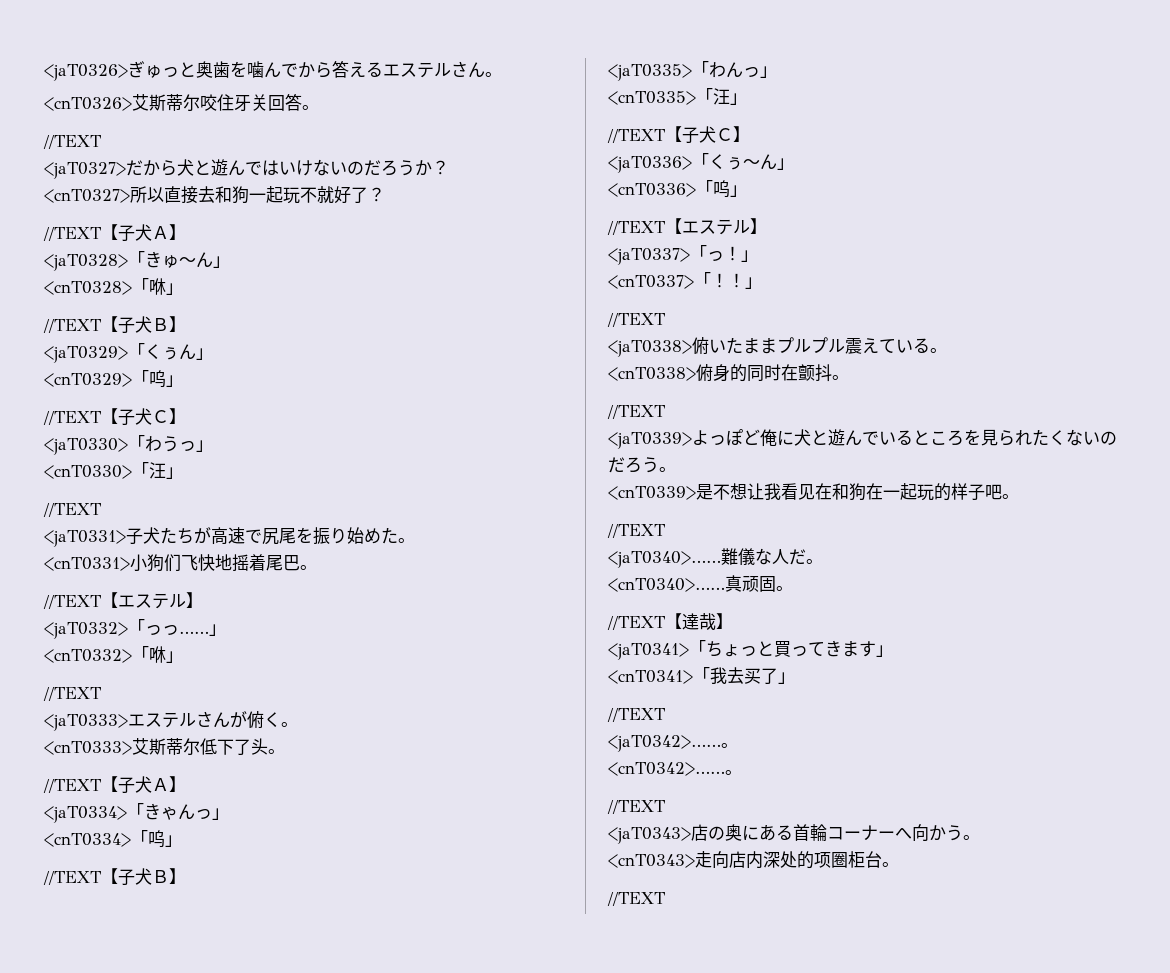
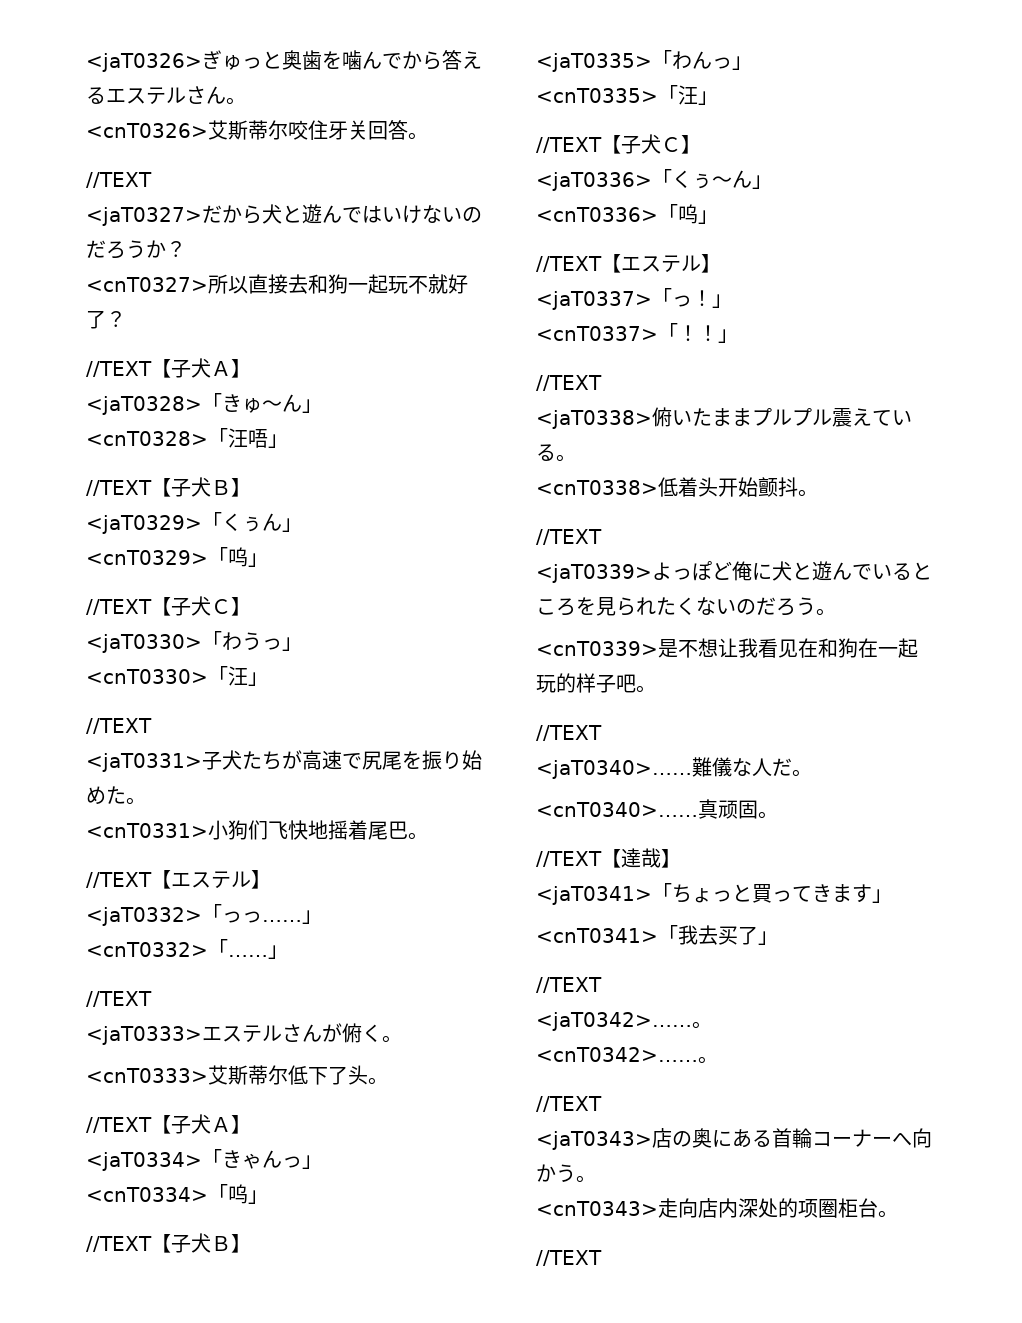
[149,278,166,295] 咻 -> [228,428,268,448] 汪唔
[149,646,166,663] 咻 -> [228,955,268,957] ……
[696,364,798,382] 俯身的同时在 -> [658,477,758,497] 低着头开始

